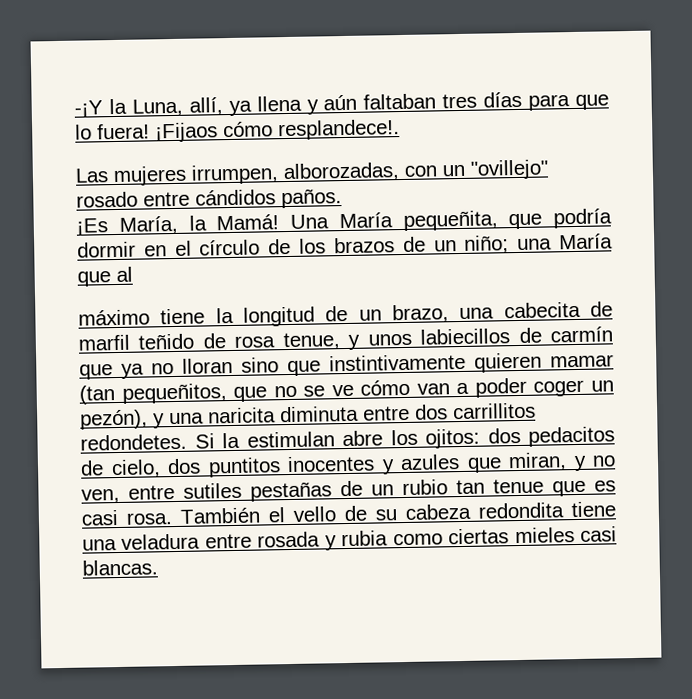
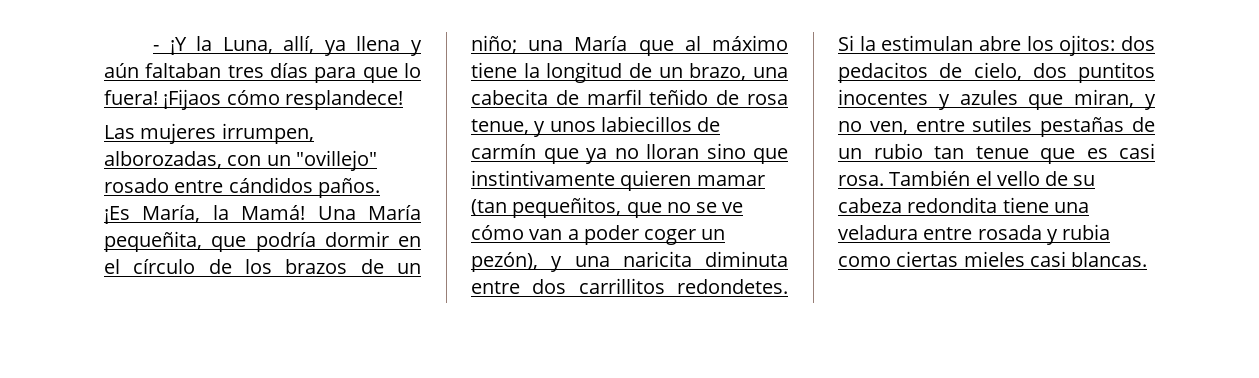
[74,100,103,118] -¡Y -> [153,37,187,55] - ¡Y
[278,119,400,141] resplandece!. -> [284,90,403,110] resplandece!
(133, 274) // -> (701, 43) none

